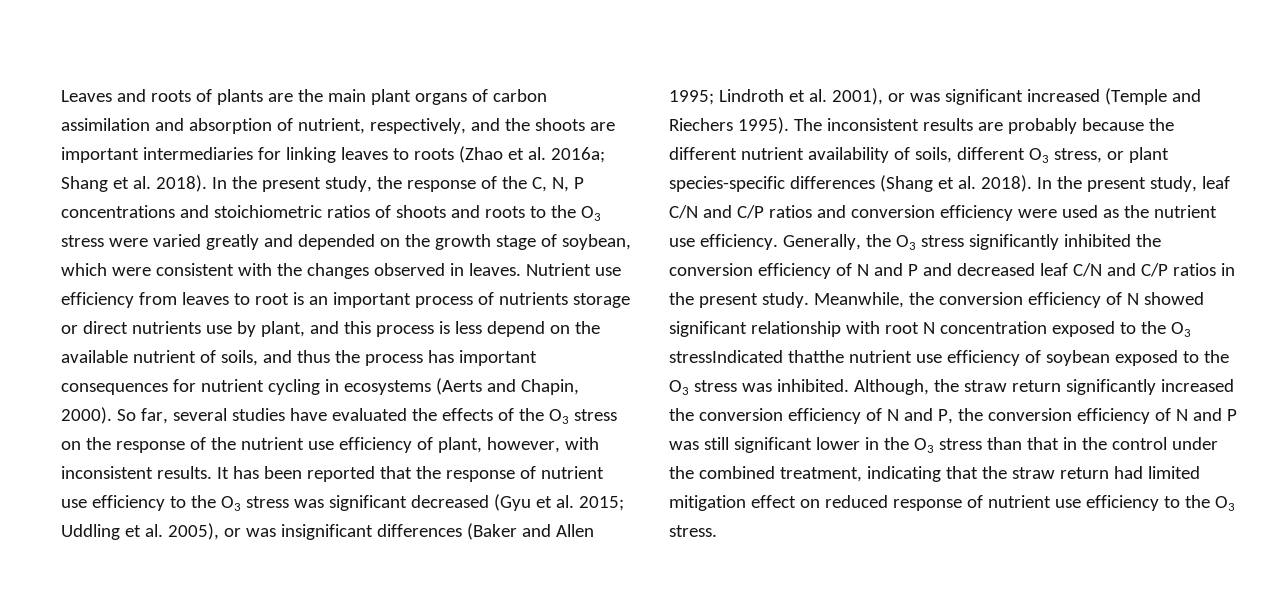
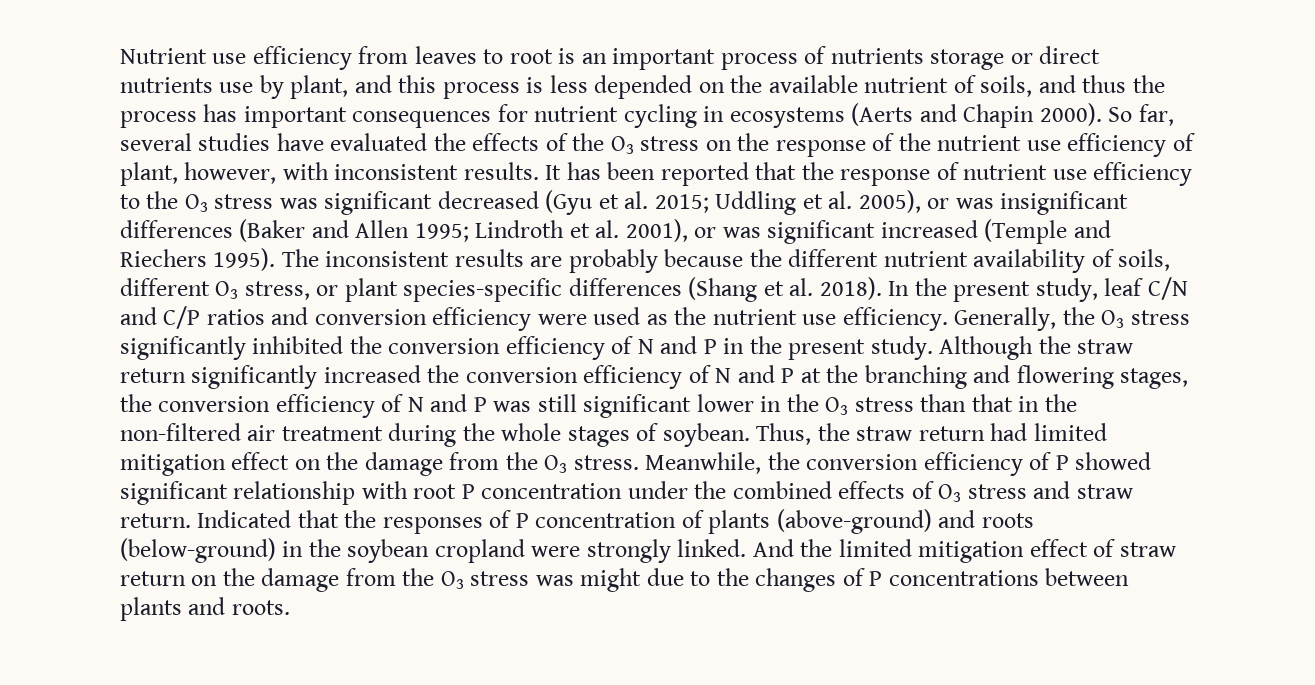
[61,89,547,105] [61,118,615,134] [61,146,605,163] [61,175,584,192] [61,205,601,221] [61,234,631,250] [61,263,521,279] Leaves and roots of plants are the main plant organs of carbon assimilation and absorption of nutrient, respectively, and the shoots are important intermediaries for linking leaves to roots (Zhao et al. 2016a; Shang et al. 2018). In the present study, the response of the C, N, P concentrations and stoichiometric ratios of shoots and roots to the O3 stress were varied greatly and depended on the growth stage of soybean, which were consistent with the changes observed in leaves. -> (120, 56) none
[486,321,545,337] depend -> [594,75,693,99] depended
[520,379,579,395] Chapin, -> [963,104,1035,128] Chapin
[922,263,1235,277] [669,292,1204,308] [669,321,1191,337] [669,350,1229,366] [669,379,929,395] and decreased leaf C/N and C/P ratios in the present study. Meanwhile, the conversion efficiency of N showed significant relationship with root N concentration exposed to the O3 stressIndicated thatthe nutrient use efficiency of soybean exposed to the O3 stress was inhibited. Although, -> [723,336,1034,360] in the present study. Although
[937,409,953,424] P, -> [781,365,1189,389] P at the branching and flowering stages,
[1111,437,1218,450] [669,466,978,482] control under the combined treatment, indicating that -> [120,423,812,447] non-filtered air treatment during the whole stages of soybean. Thus,
[824,495,1235,511] [669,525,717,537] reduced response of nutrient use efficiency to the O3 stress. -> [326,452,1152,476] [120,481,1133,505] [120,509,1034,534] [120,538,1176,563] [120,568,1130,592] [120,597,290,621] the damage from the O3 stress. Meanwhile, the conversion efficiency of P showed significant relationship with root P concentration under the combined effects of O3 stress and straw return. Indicated that the responses of P concentration of plants (above-ground) and roots (below-ground) in the soybean cropland were strongly linked. And the limited mitigation effect of straw return on the damage from the O3 stress was might due to the changes of P concentrations between plants and roots.

